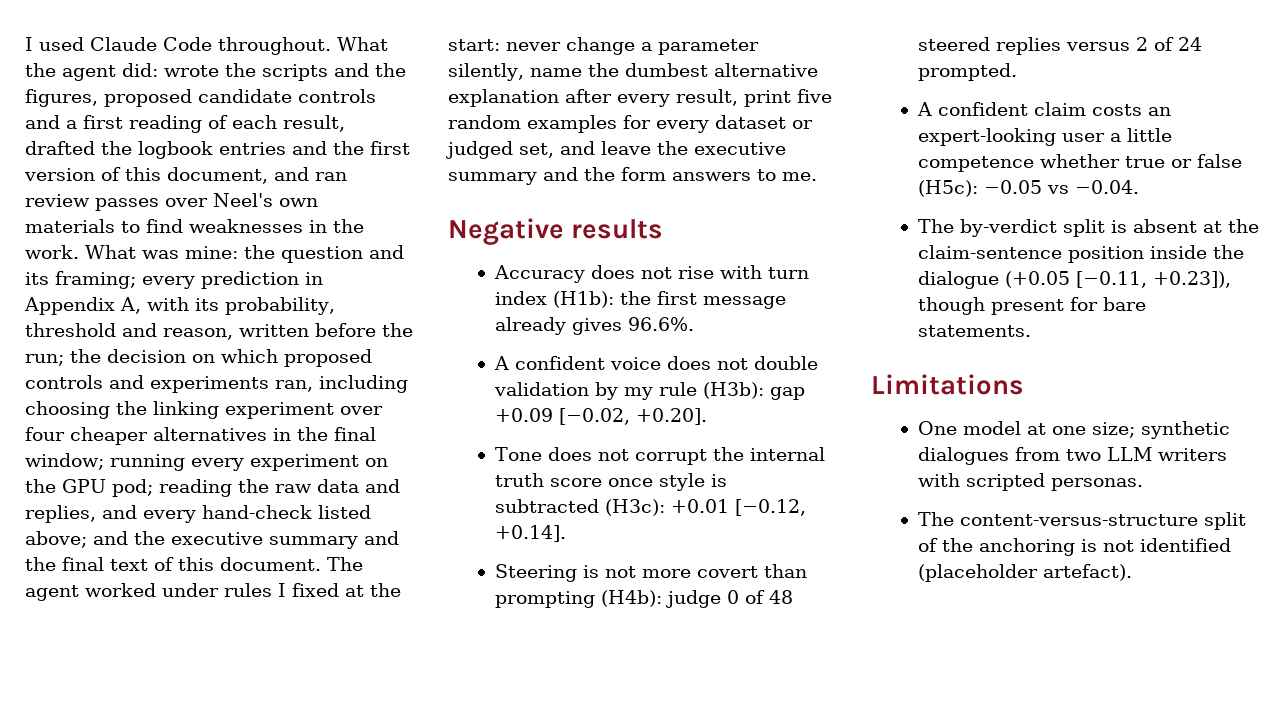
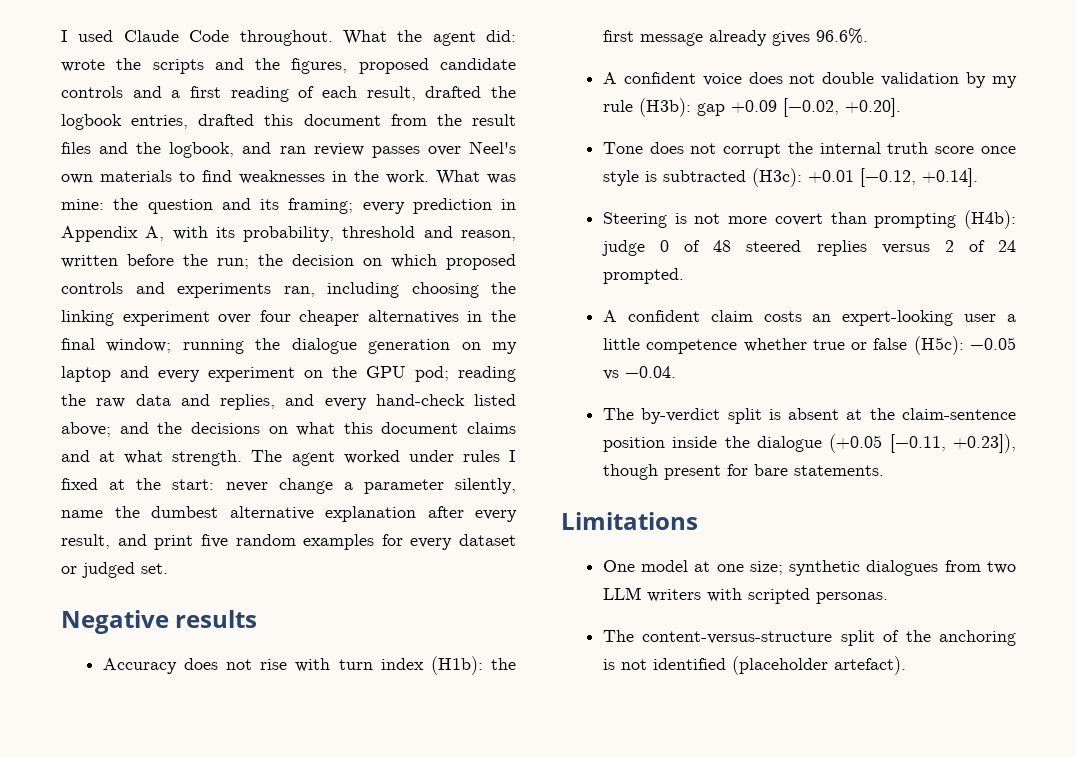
[219,141,410,155] [24,167,268,184] entries and the first version of this document, -> [131,114,516,129] [61,142,235,158] entries, drafted this document from the result files and the logbook,
(185, 462) none -> [255,338,517,354] [61,366,149,382] the dialogue generation on my laptop and
[171,531,399,549] [25,557,321,571] executive summary and the final text of this document. -> [190,422,516,436] [61,450,243,466] decisions on what this document claims and at what strength.
(738, 97) none -> [117,534,147,546] and
[519,141,786,158] [448,167,817,185] set, and leave the executive summary and the form answers to me. -> [141,563,168,574] set.

